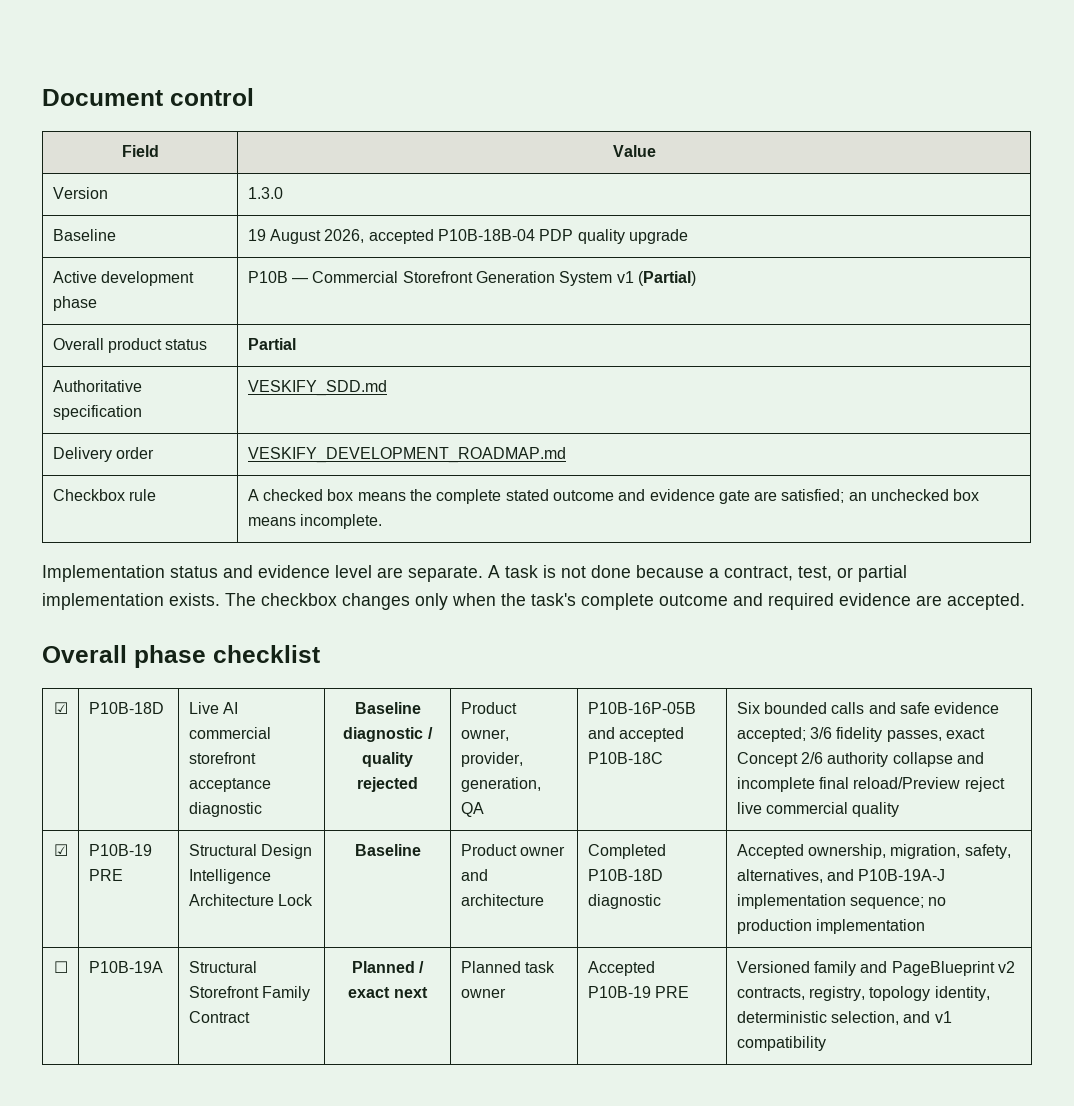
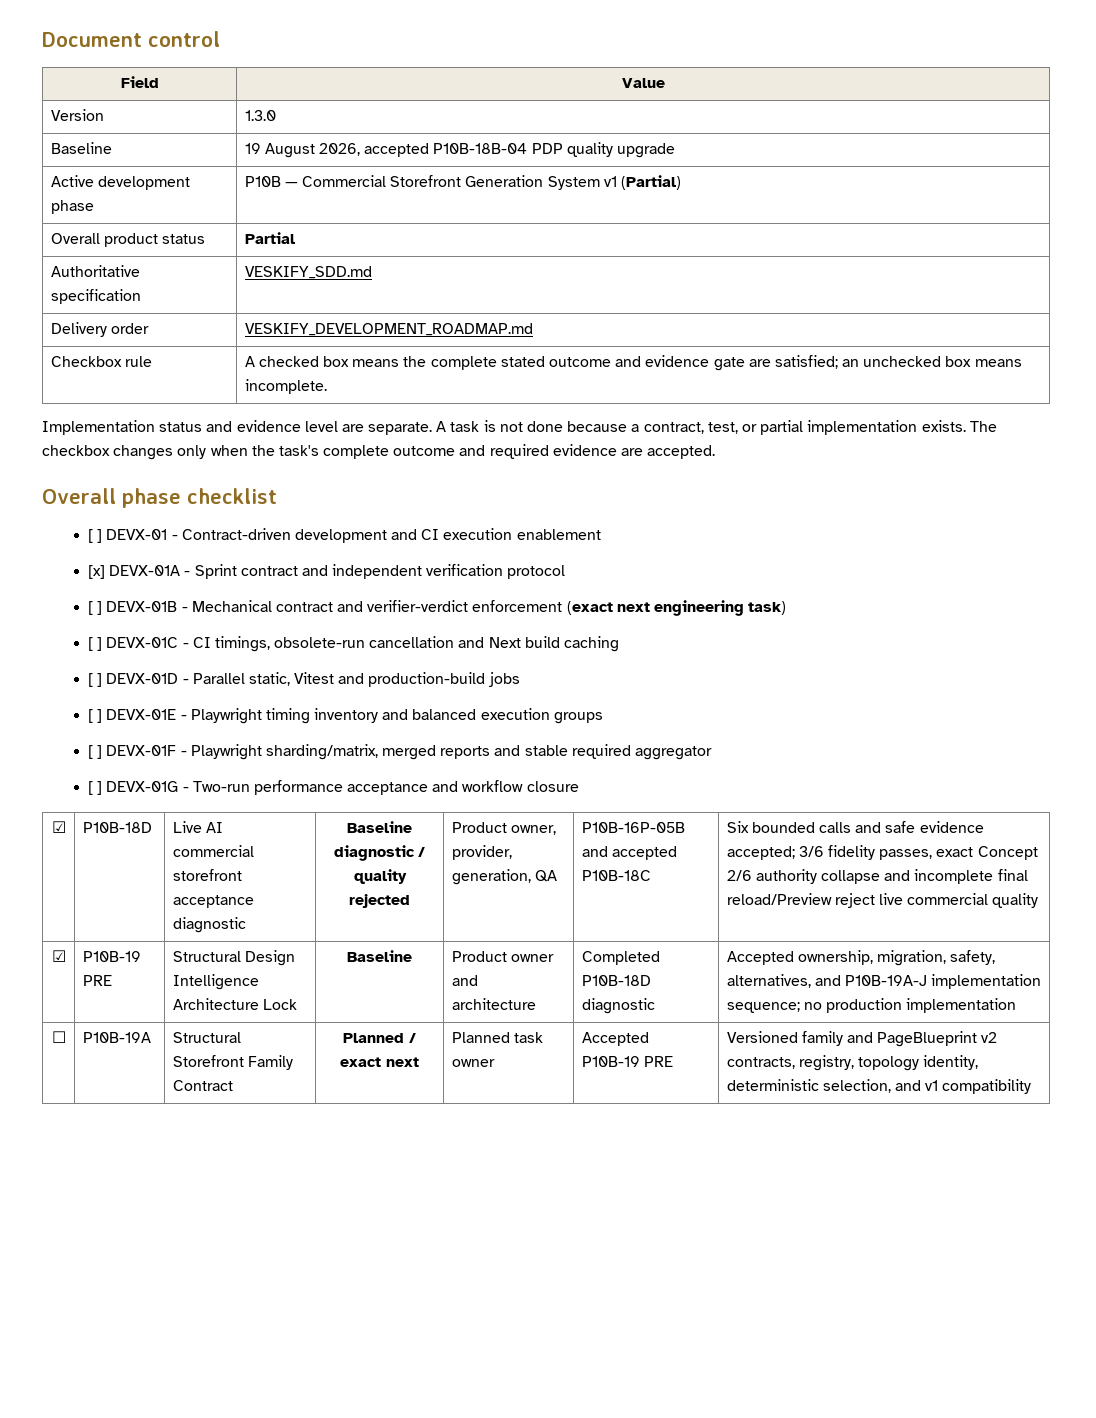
(320, 654) none -> [87,528,601,543] [87,564,566,579] [87,600,787,616] [87,636,620,652] [87,672,520,687] [87,708,603,724] [87,744,713,760] [87,780,579,795] // [ ] DEVX-01 - Contract-driven development and CI execution enablement // [x] DEVX-01A - Sprint contract and independent verification protocol // [ ] DEVX-01B - Mechanical contract and verifier-verdict enforcement (exact next engineering task) // [ ] DEVX-01C - CI timings, obsolete-run cancellation and Next build caching // [ ] DEVX-01D - Parallel static, Vitest and production-build jobs // [ ] DEVX-01E - Playwright timing inventory and balanced execution groups // [ ] DEVX-01F - Playwright sharding/matrix, merged reports and stable required aggregator // [ ] DEVX-01G - Two-run performance acceptance and workflow closure

